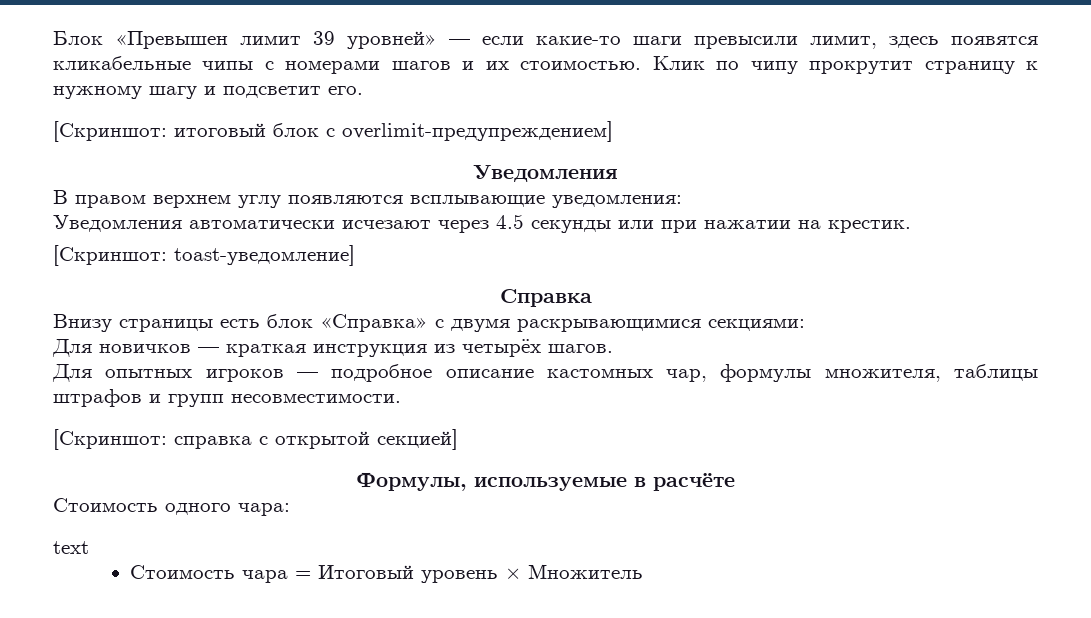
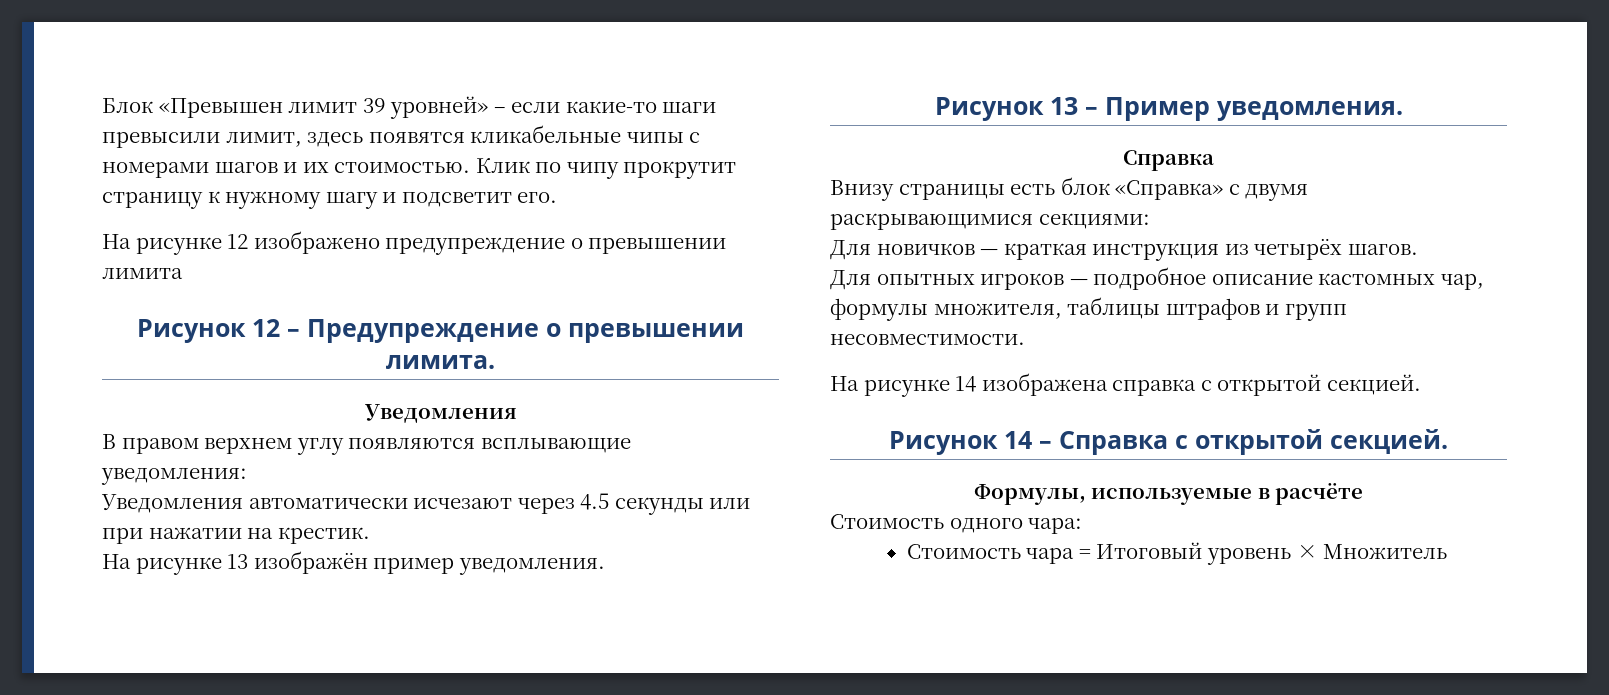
[449,39,470,45] — -> [493,107,506,113] –
[53,121,613,142] [Скриншот: итоговый блок с overlimit-предупреждением] -> [102,231,727,255] [102,268,183,279] [137,319,744,343] [386,355,495,369] На рисунке 12 изображено предупреждение о превышении лимита // Рисунок 12 – Предупреждение о превышении лимита.
[53,245,355,266] [Скриншот: toast-уведомление] -> [102,551,605,575] [934,97,1403,121] На рисунке 13 изображён пример уведомления. // Рисунок 13 – Пример уведомления.
[53,429,458,450] [Скриншот: справка с открытой секцией] -> [830,373,1421,397] [889,429,1448,455] На рисунке 14 изображена справка с открытой секцией. // Рисунок 14 – Справка с открытой секцией.
[53,541,89,554] // text -> (1083, 526) none

